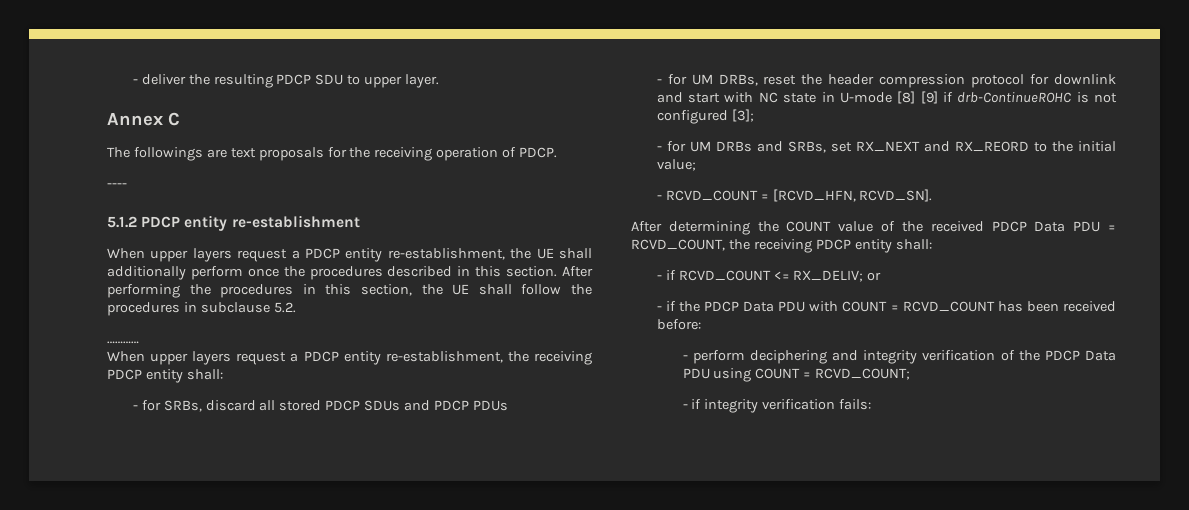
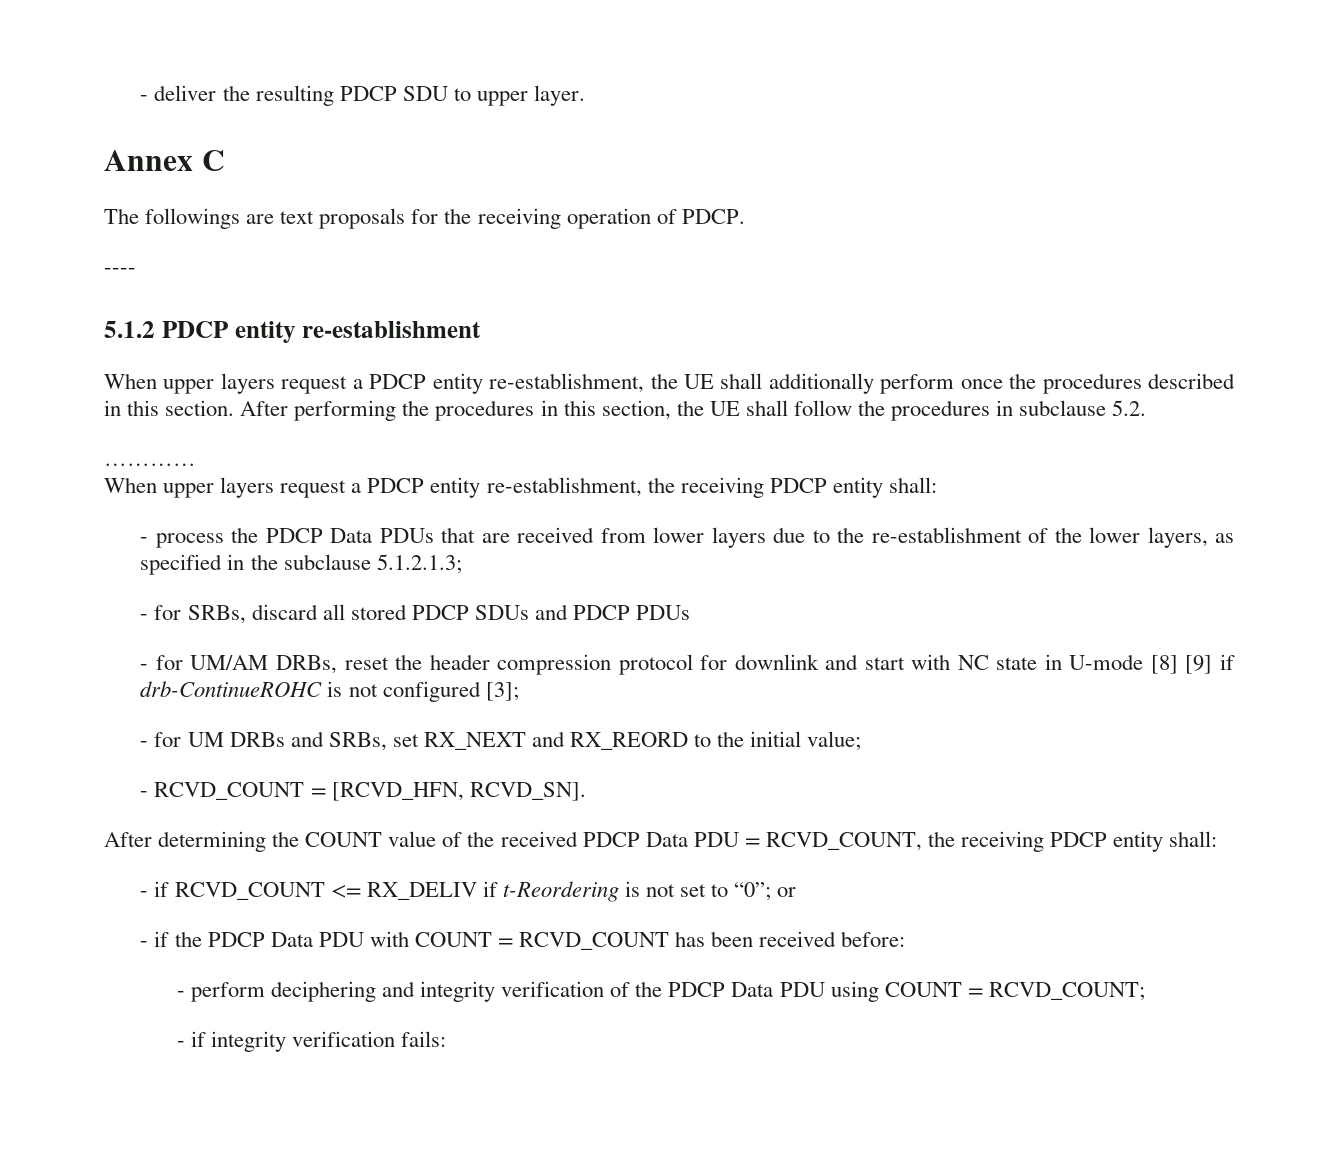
(223, 374) none -> [140,527,1234,548] [140,554,462,575] // - process the PDCP Data PDUs that are received from lower layers due to the re-establishment of the lower layers, as specified in the subclause 5.1.2.1.3;
[691,74,713,85] UM -> [190,655,269,670] UM/AM
[793,270,864,282] RX_DELIV; -> [366,881,772,902] RX_DELIV if t-Reordering is not set to “0”;

